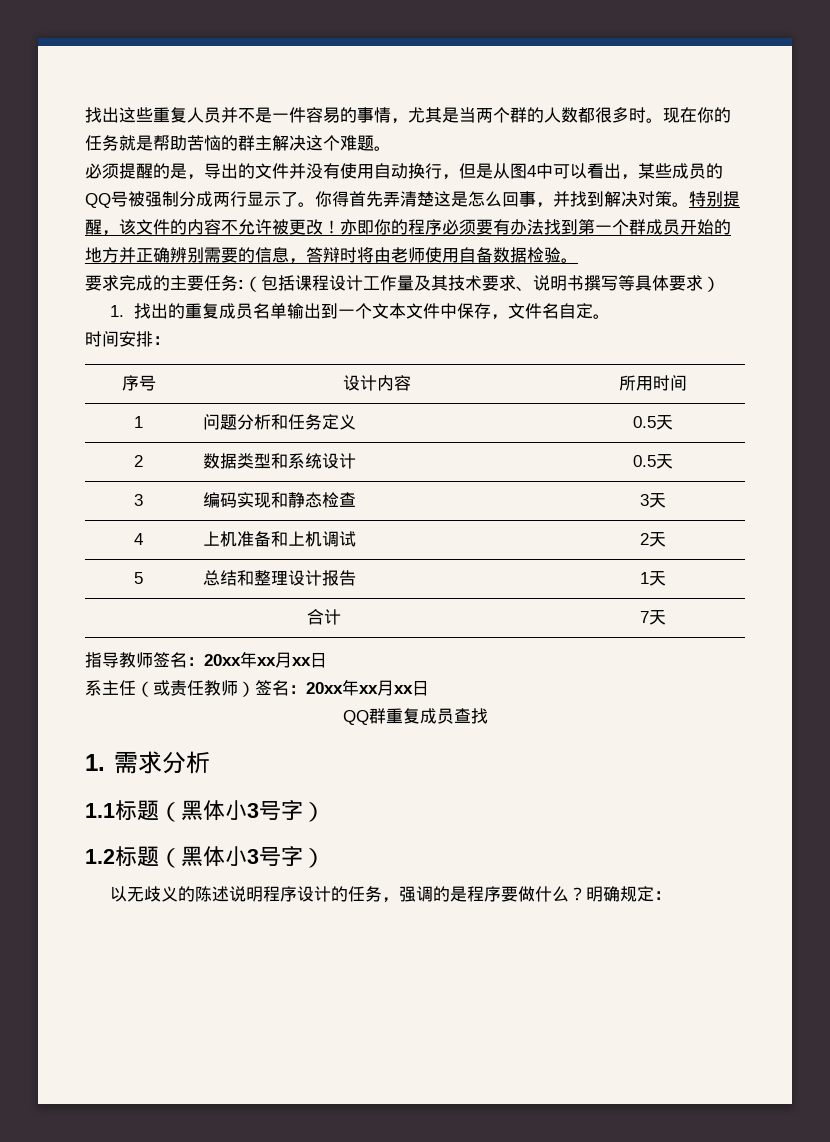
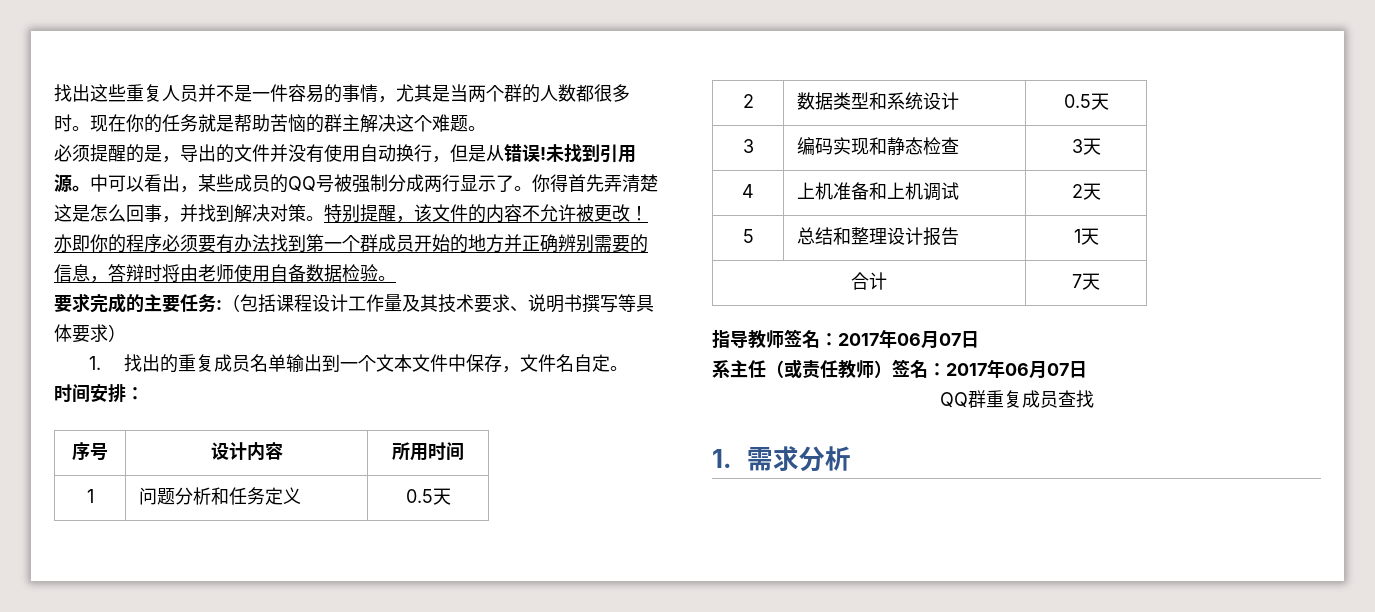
[510,163,536,179] 图4 -> [504,144,636,163] [54,174,90,192] 错误!未找到引用源。
[204,651,311,668] 20xx年xx月xx -> [838,329,961,349] 2017年06月07
[306,679,413,696] 20xx年xx月xx -> [946,359,1069,379] 2017年06月07
[85,800,325,822] [85,846,325,868] [109,886,671,903] // 1.1标题（黑体小3号字） // 1.2标题（黑体小3号字） // 以无歧义的陈述说明程序设计的任务，强调的是程序要做什么？明确规定： -> (851, 458) none

